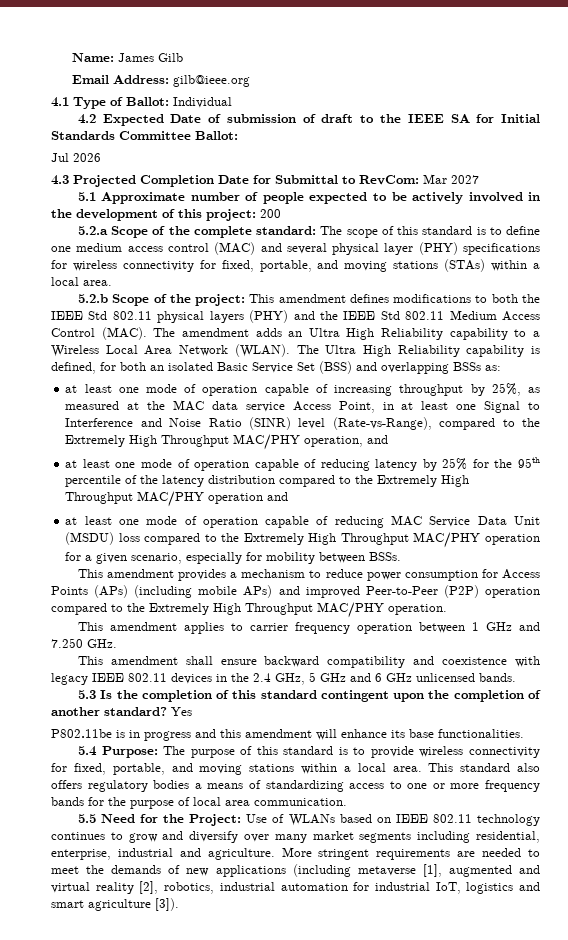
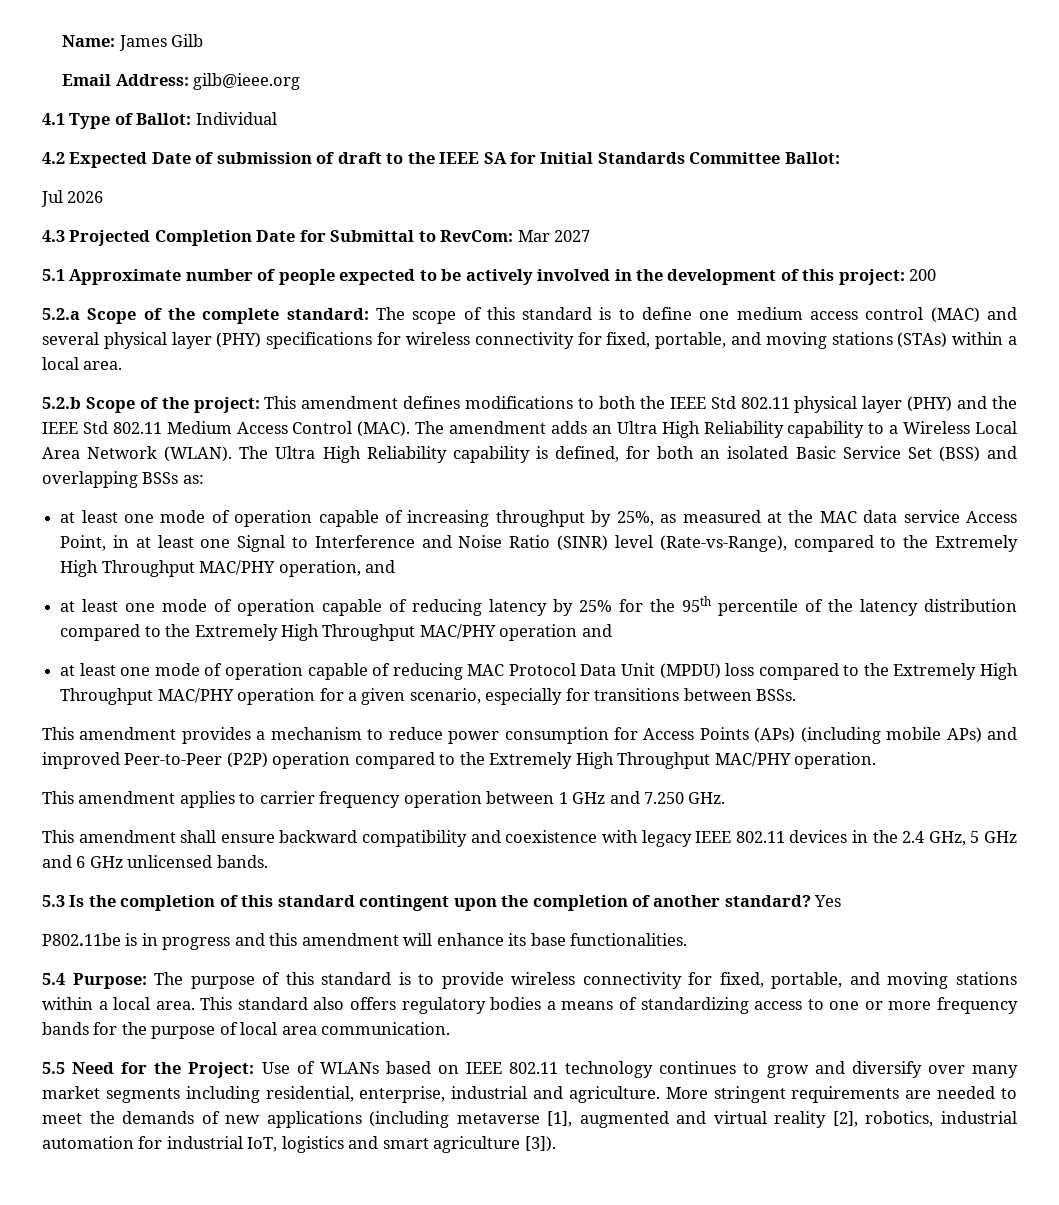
[209,311,244,323] layers -> [862,396,903,413] layer
[429,516,471,527] Service -> [508,663,576,676] Protocol
[65,532,115,545] (MSDU) -> [659,663,721,679] (MPDU)
[266,552,316,564] mobility -> [594,688,680,701] transitions

